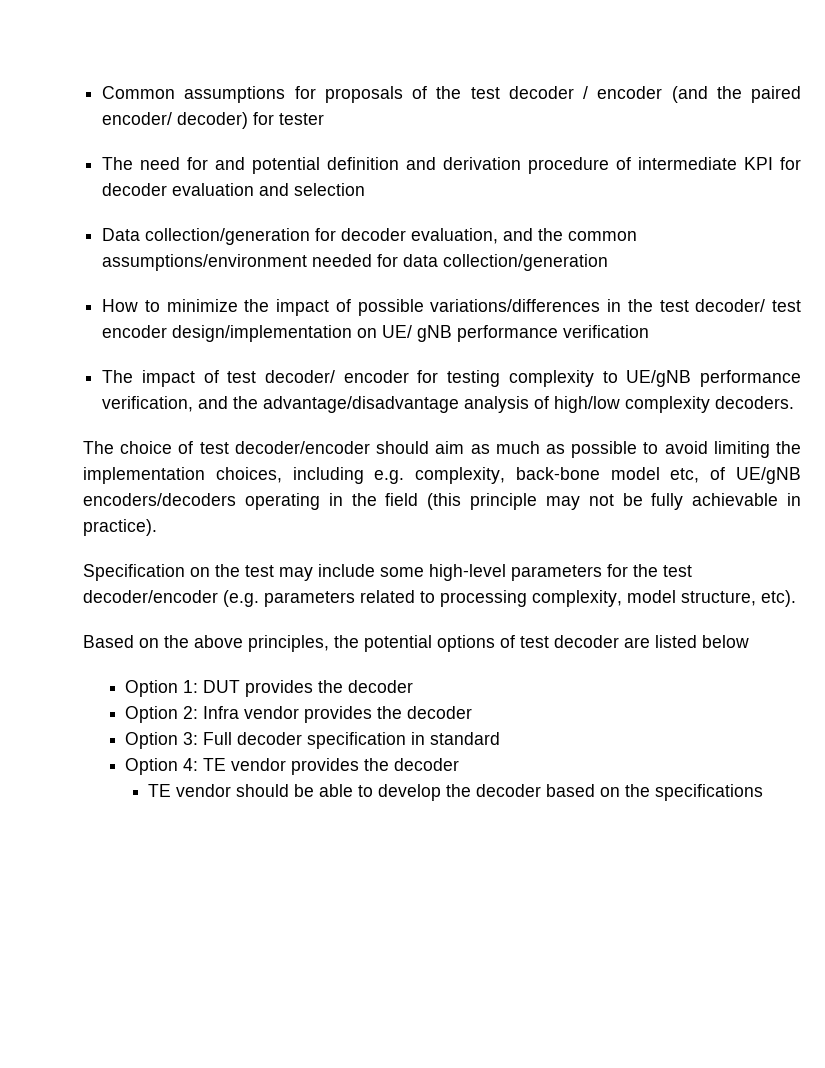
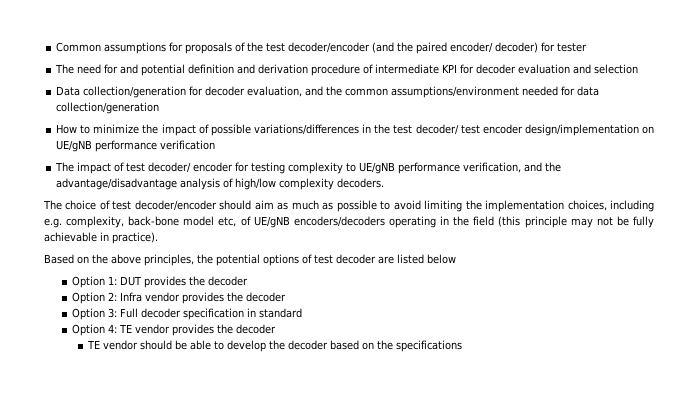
[508,86,663,99] decoder / encoder -> [288,42,371,53] decoder/encoder
[382,325,453,342] UE/ gNB -> [56,140,93,152] UE/gNB
[83,564,692,581] [83,590,796,607] // Specification on the test may include some high-level parameters for the test decoder/encoder (e.g. parameters related to processing complexity, model structure, etc). -> (158, 238) none

